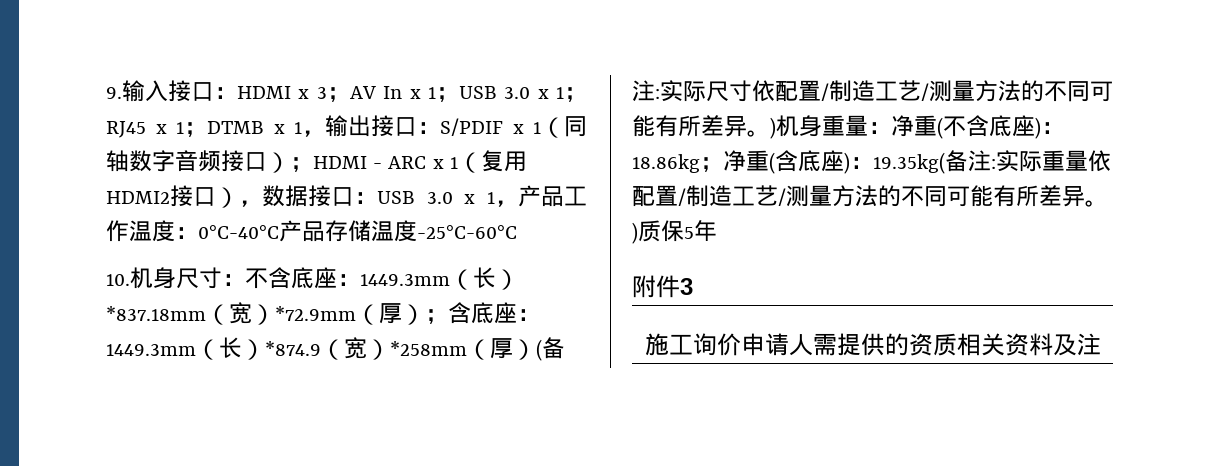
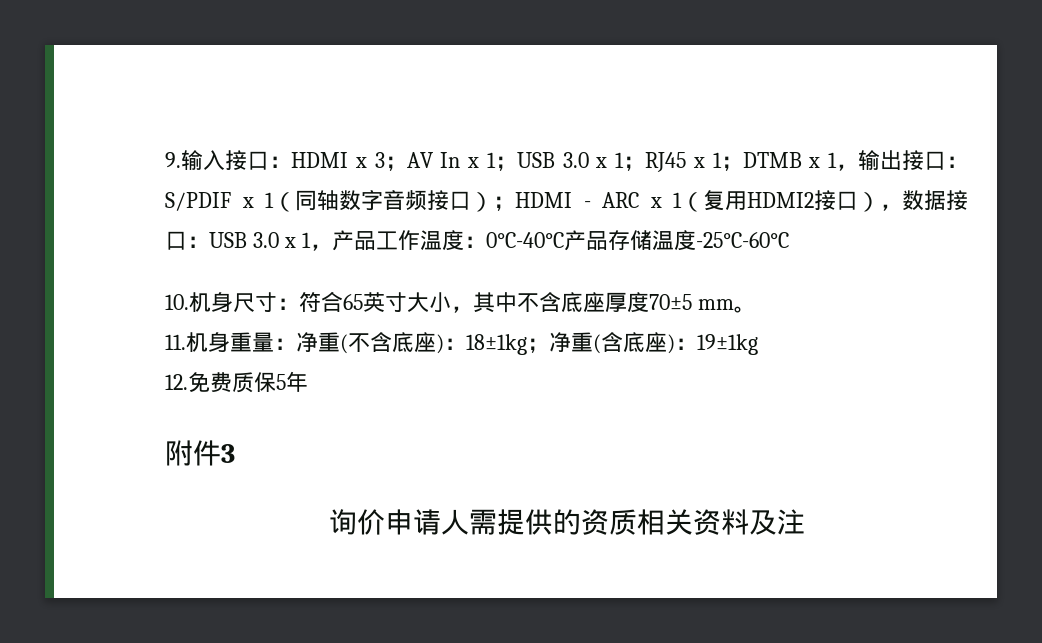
[245,267,519,290] [106,302,540,325] [106,337,565,361] [632,80,1113,102] [632,115,776,139] 不含底座：1449.3mm（长）*837.18mm（宽）*72.9mm（厚）；含底座：1449.3mm（长）*874.9（宽）*258mm（厚）(备注:实际尺寸依配置/制造工艺/测量方法的不同可能有所差异。) -> [299,291,756,313] [165,334,186,350] 符合65英寸大小，其中不含底座厚度70±5 mm。 // 11.
[632,154,700,173] 18.86kg -> [466,334,527,355] 18±1kg
[873,150,1111,174] [632,185,1108,207] [632,222,638,244] 19.35kg(备注:实际重量依配置/制造工艺/测量方法的不同可能有所差异。) -> [697,334,758,355] [165,372,232,392] 19±1kg // 12.免费
[644,333,693,356] 施工 -> (235, 453) none

